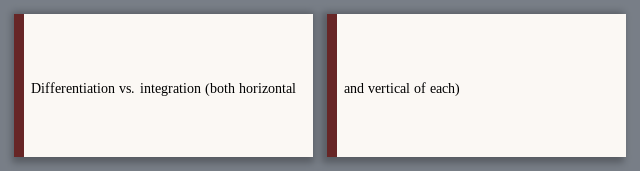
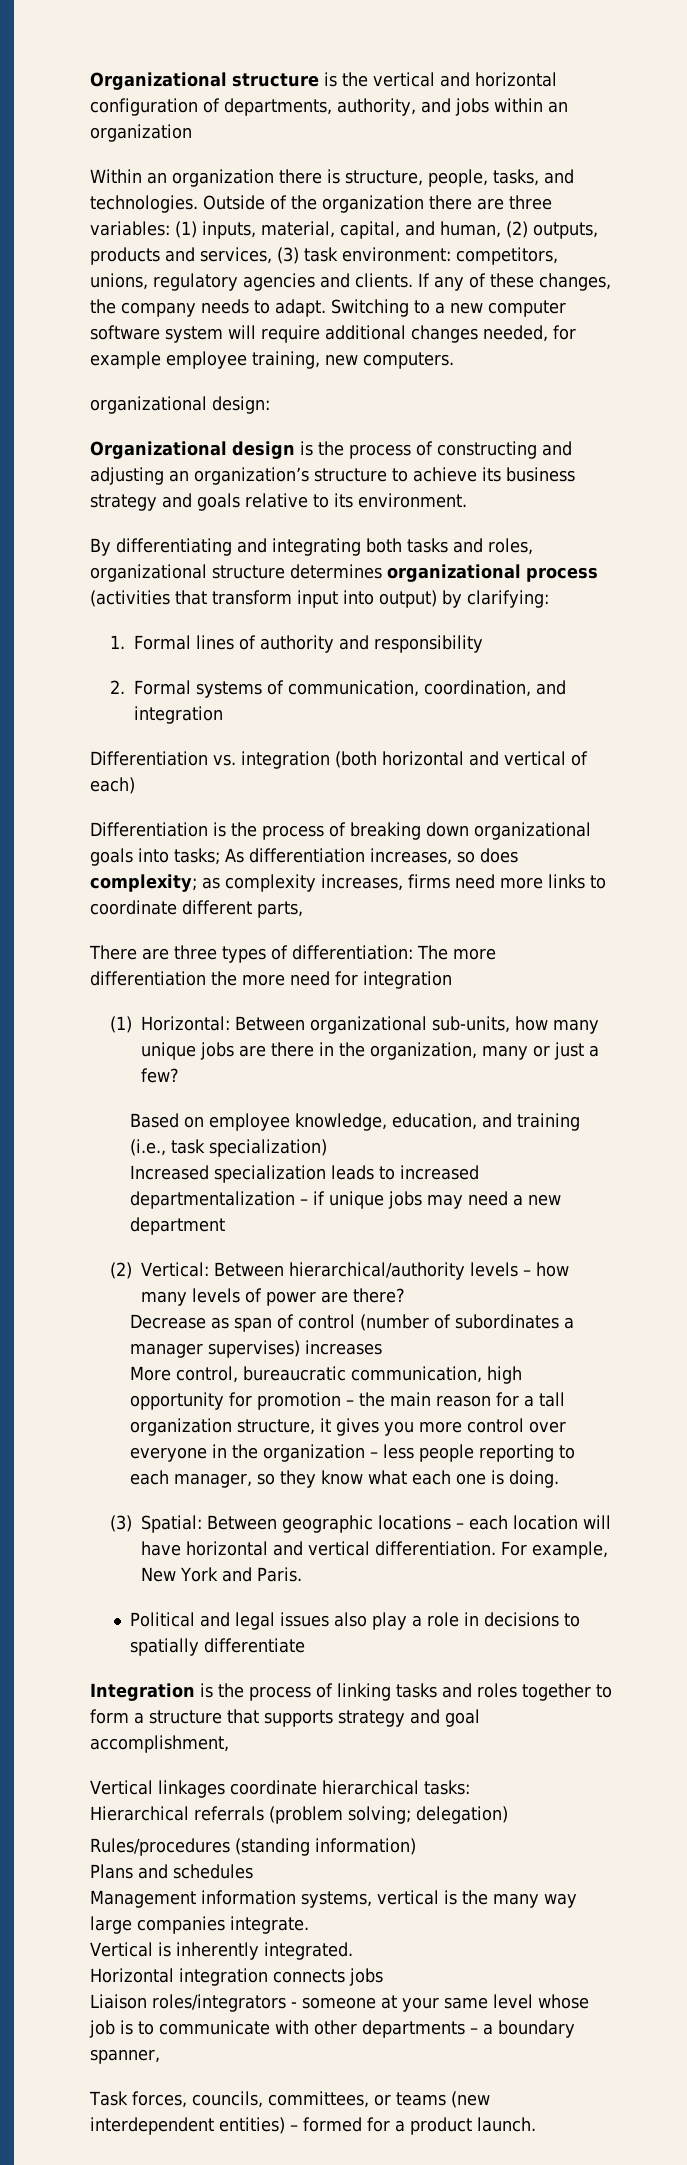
(31, 87) none -> [90,72,557,90] [90,98,568,116] [90,124,192,142] [90,169,574,187] [90,195,552,213] [90,221,598,239] [90,247,558,265] [90,273,611,291] [90,299,566,317] [90,325,576,343] [90,351,454,369] [90,396,270,414] [90,441,572,459] [90,467,575,485] [90,493,467,511] [90,538,533,556] [90,564,598,582] [90,590,549,608] [110,635,484,653] [110,680,567,698] [134,706,224,724] Organizational structure is the vertical and horizontal configuration of departments, authority, and jobs within an organization // Within an organization there is structure, people, tasks, and technologies. Outside of the organization there are three variables: (1) inputs, material, capital, and human, (2) outputs, products and services, (3) task environment: competitors, unions, regulatory agencies and clients. If any of these changes, the company needs to adapt. Switching to a new computer software system will require additional changes needed, for example employee training, new computers. // organizational design: // Organizational design is the process of constructing and adjusting an organization’s structure to achieve its business strategy and goals relative to its environment. // By differentiating and integrating both tasks and roles, organizational structure determines organizational process (activities that transform input into output) by clarifying: // 1. Formal lines of authority and responsibility // 2. Formal systems of communication, coordination, and integration //
(460, 89) none -> [90,822,591,840] [90,848,518,866] [90,874,606,892] [90,900,303,918] [89,945,496,963] [90,971,452,989] [110,1016,600,1034] [141,1042,600,1060] [141,1068,180,1083] [130,1113,581,1131] [130,1139,328,1157] [130,1165,480,1183] [130,1191,562,1209] [130,1217,226,1235] [110,1262,570,1280] [141,1288,406,1306] [130,1314,575,1332] [130,1340,383,1358] [130,1366,523,1384] [130,1392,566,1410] [130,1418,567,1436] [130,1444,576,1462] [130,1470,560,1488] [110,1515,612,1533] [141,1541,609,1559] [141,1567,303,1582] [129,1612,580,1630] [129,1638,305,1656] [90,1683,612,1701] [90,1709,480,1727] [90,1735,229,1753] [90,1780,470,1798] [90,1806,508,1824] [90,1838,416,1856] [90,1864,253,1879] [90,1890,577,1908] [90,1916,309,1934] [90,1942,353,1960] [90,1968,383,1986] [90,1994,589,2012] [89,2020,575,2038] [90,2049,160,2064] [89,2091,490,2108] [90,2117,536,2135] // Differentiation is the process of breaking down organizational goals into tasks; As differentiation increases, so does complexity; as complexity increases, firms need more links to coordinate different parts, // There are three types of differentiation: The more differentiation the more need for integration // (1) Horizontal: Between organizational sub-units, how many unique jobs are there in the organization, many or just a few? // Based on employee knowledge, education, and training (i.e., task specialization) // Increased specialization leads to increased departmentalization – if unique jobs may need a new department // (2) Vertical: Between hierarchical/authority levels – how many levels of power are there? // Decrease as span of control (number of subordinates a manager supervises) increases // More control, bureaucratic communication, high opportunity for promotion – the main reason for a tall organization structure, it gives you more control over everyone in the organization – less people reporting to each manager, so they know what each one is doing. // (3) Spatial: Between geographic locations – each location will have horizontal and vertical differentiation. For example, New York and Paris. // Political and legal issues also play a role in decisions to spatially differentiate // Integration is the process of linking tasks and roles together to form a structure that supports strategy and goal accomplishment, // Vertical linkages coordinate hierarchical tasks: // Hierarchical referrals (problem solving; delegation) // Rules/procedures (standing information) // Plans and schedules // Management information systems, vertical is the many way large companies integrate. // Vertical is inherently integrated. // Horizontal integration connects jobs // Liaison roles/integrators - someone at your same level whose job is to communicate with other departments – a boundary spanner, // Task forces, councils, committees, or teams (new interdependent entities) – formed for a product launch.

